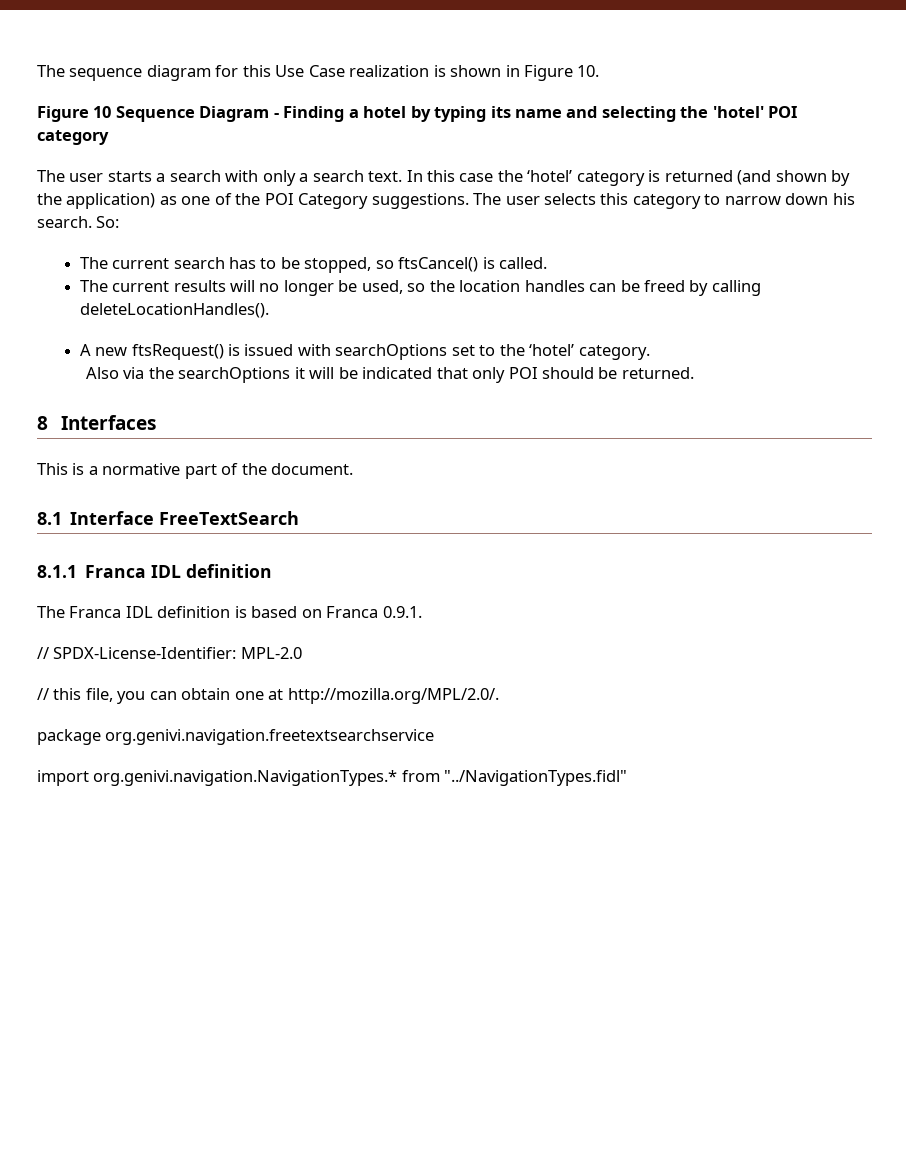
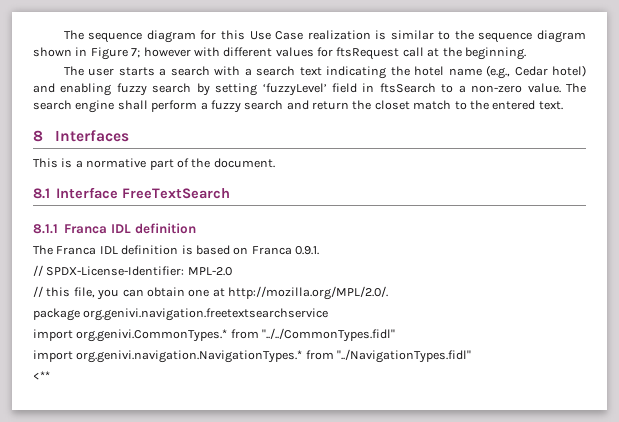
[450,65,600,81] [37,106,798,122] [37,130,109,145] shown in Figure 10. // Figure 10 Sequence Diagram - Finding a hotel by typing its name and selecting the 'hotel' POI category -> [390,30,586,43] [33,47,526,60] similar to the sequence diagram shown in Figure 7; however with different values for ftsRequest call at the beginning.
[262,170,851,186] [37,193,855,209] [37,216,120,228] [79,257,548,273] [79,280,761,296] [79,303,269,318] [79,344,650,360] [85,367,694,383] only a search text. In this case the ‘hotel’ category is returned (and shown by the application) as one of the POI Category suggestions. The user selects this category to narrow down his search. So: // The current search has to be stopped, so ftsCancel() is called. // The current results will no longer be used, so the location handles can be freed by calling deleteLocationHandles(). // A new ftsRequest() is issued with searchOptions set to the ‘hotel’ category. // Also via the searchOptions it will be indicated that only POI should be returned. -> [244,65,587,79] [33,83,587,96] [33,100,563,113] a search text indicating the hotel name (e.g., Cedar hotel) and enabling fuzzy search by setting ‘fuzzyLevel’ field in ftsSearch to a non-zero value. The search engine shall perform a fuzzy search and return the closet match to the entered text.
(435, 737) none -> [33,328,396,342] // import org.genivi.CommonTypes.* from "../../CommonTypes.fidl"
(628, 778) none -> [33,371,50,380] // <**

